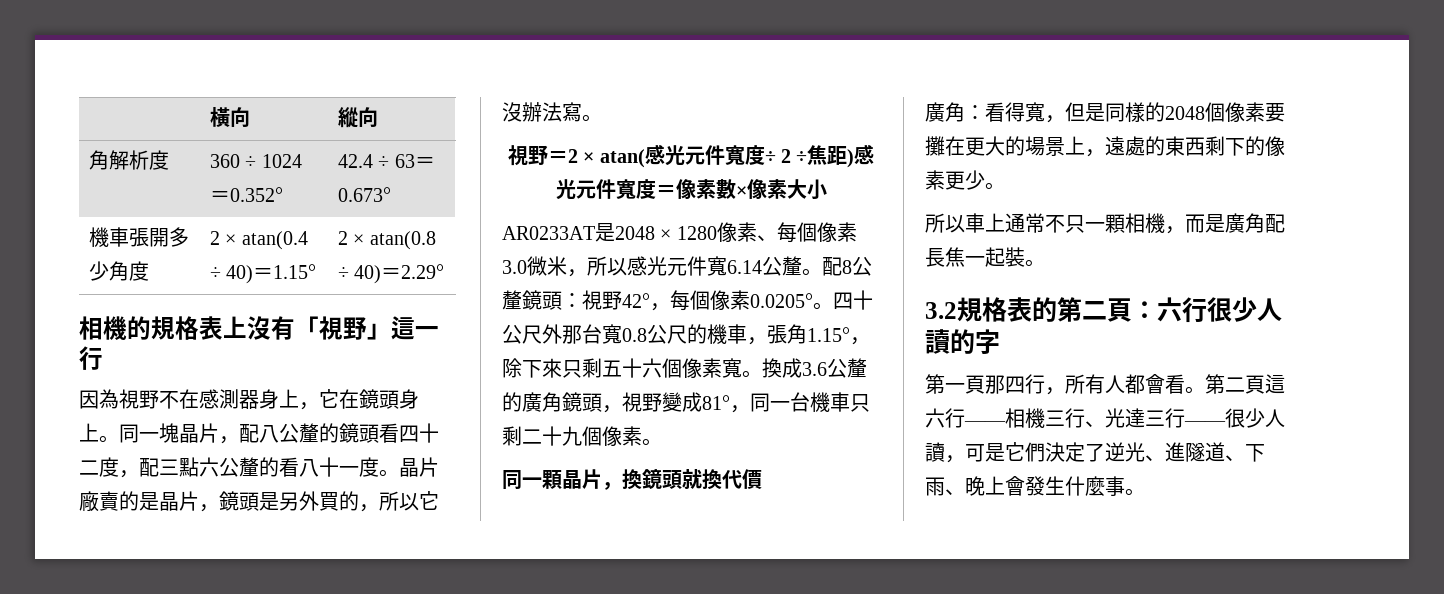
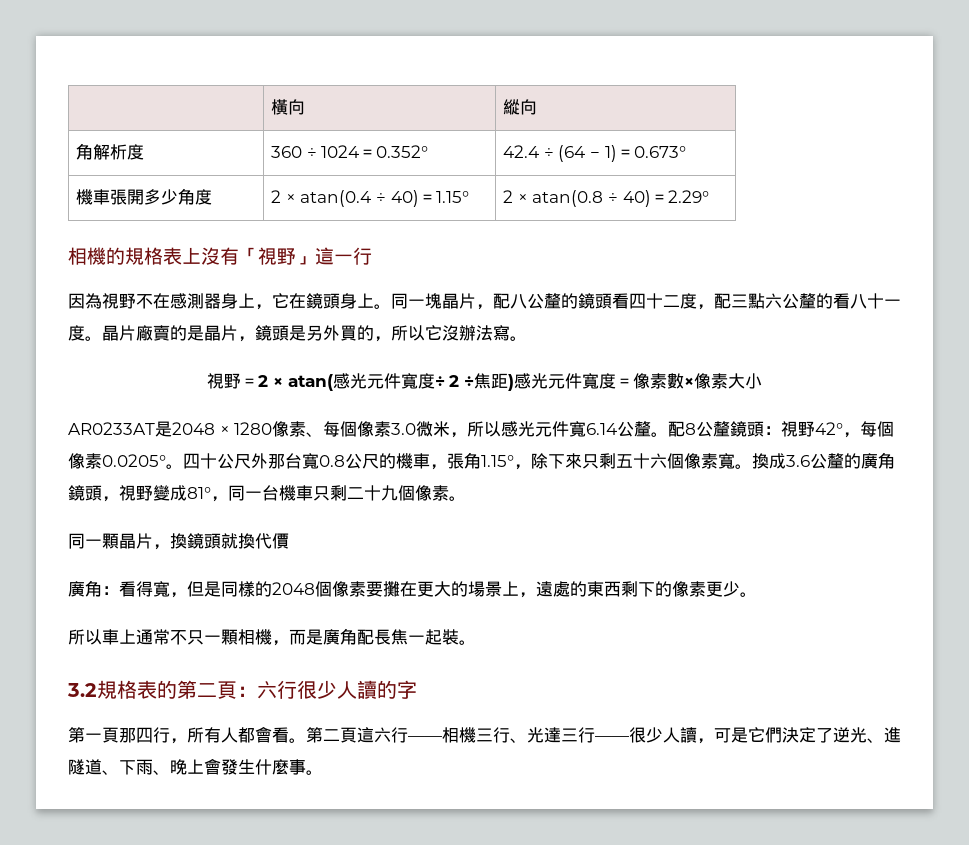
[394,154,415,168] 63 -> [558,145,617,162] (64 − 1)

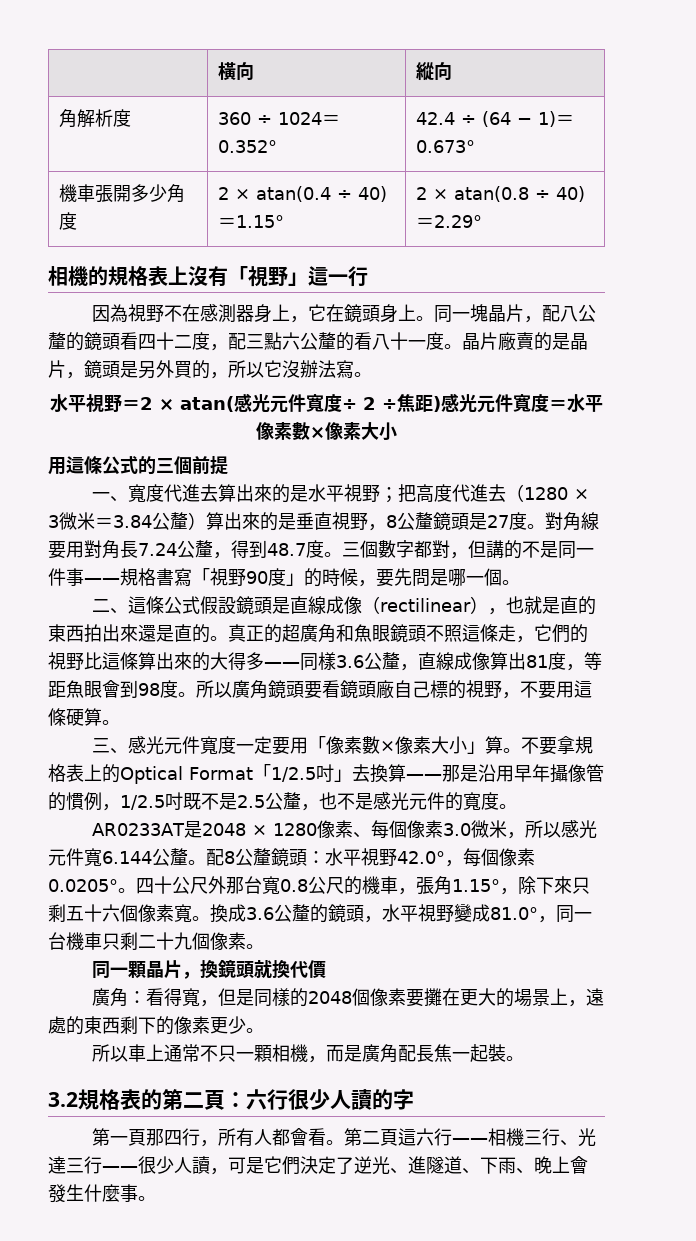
(527, 338) none -> [50,394,86,412] 水平
[632,373,762,389] 像素數×像素大小 -> [567,394,603,412] [256,422,397,441] [48,455,228,475] [92,484,590,503] [48,512,599,531] [48,540,594,559] [48,568,520,587] [92,596,597,615] [48,624,588,643] [48,652,602,671] [48,680,592,699] [48,708,120,726] [92,736,594,755] [48,764,604,784] [48,792,517,811] 水平像素數×像素大小 // 用這條公式的三個前提 // 一、寬度代進去算出來的是水平視野；把高度代進去（1280 × 3微米＝3.84公釐）算出來的是垂直視野，8公釐鏡頭是27度。對角線要用對角長7.24公釐，得到48.7度。三個數字都對，但講的不是同一件事——規格書寫「視野90度」的時候，要先問是哪一個。 // 二、這條公式假設鏡頭是直線成像（rectilinear），也就是直的東西拍出來還是直的。真正的超廣角和魚眼鏡頭不照這條走，它們的視野比這條算出來的大得多——同樣3.6公釐，直線成像算出81度，等距魚眼會到98度。所以廣角鏡頭要看鏡頭廠自己標的視野，不要用這條硬算。 // 三、感光元件寬度一定要用「像素數×像素大小」算。不要拿規格表上的Optical Format「1/2.5吋」去換算——那是沿用早年攝像管的慣例，1/2.5吋既不是2.5公釐，也不是感光元件的寬度。
[586,423,618,435] 6.14 -> [102,851,152,864] 6.144
[781,421,844,437] 視野42° -> [325,848,445,866] 水平視野42.0°
[861,452,895,469] [68,485,119,502] 廣角鏡頭， -> [328,904,418,923] 鏡頭，水平
[187,487,211,499] 81° -> [490,907,538,920] 81.0°

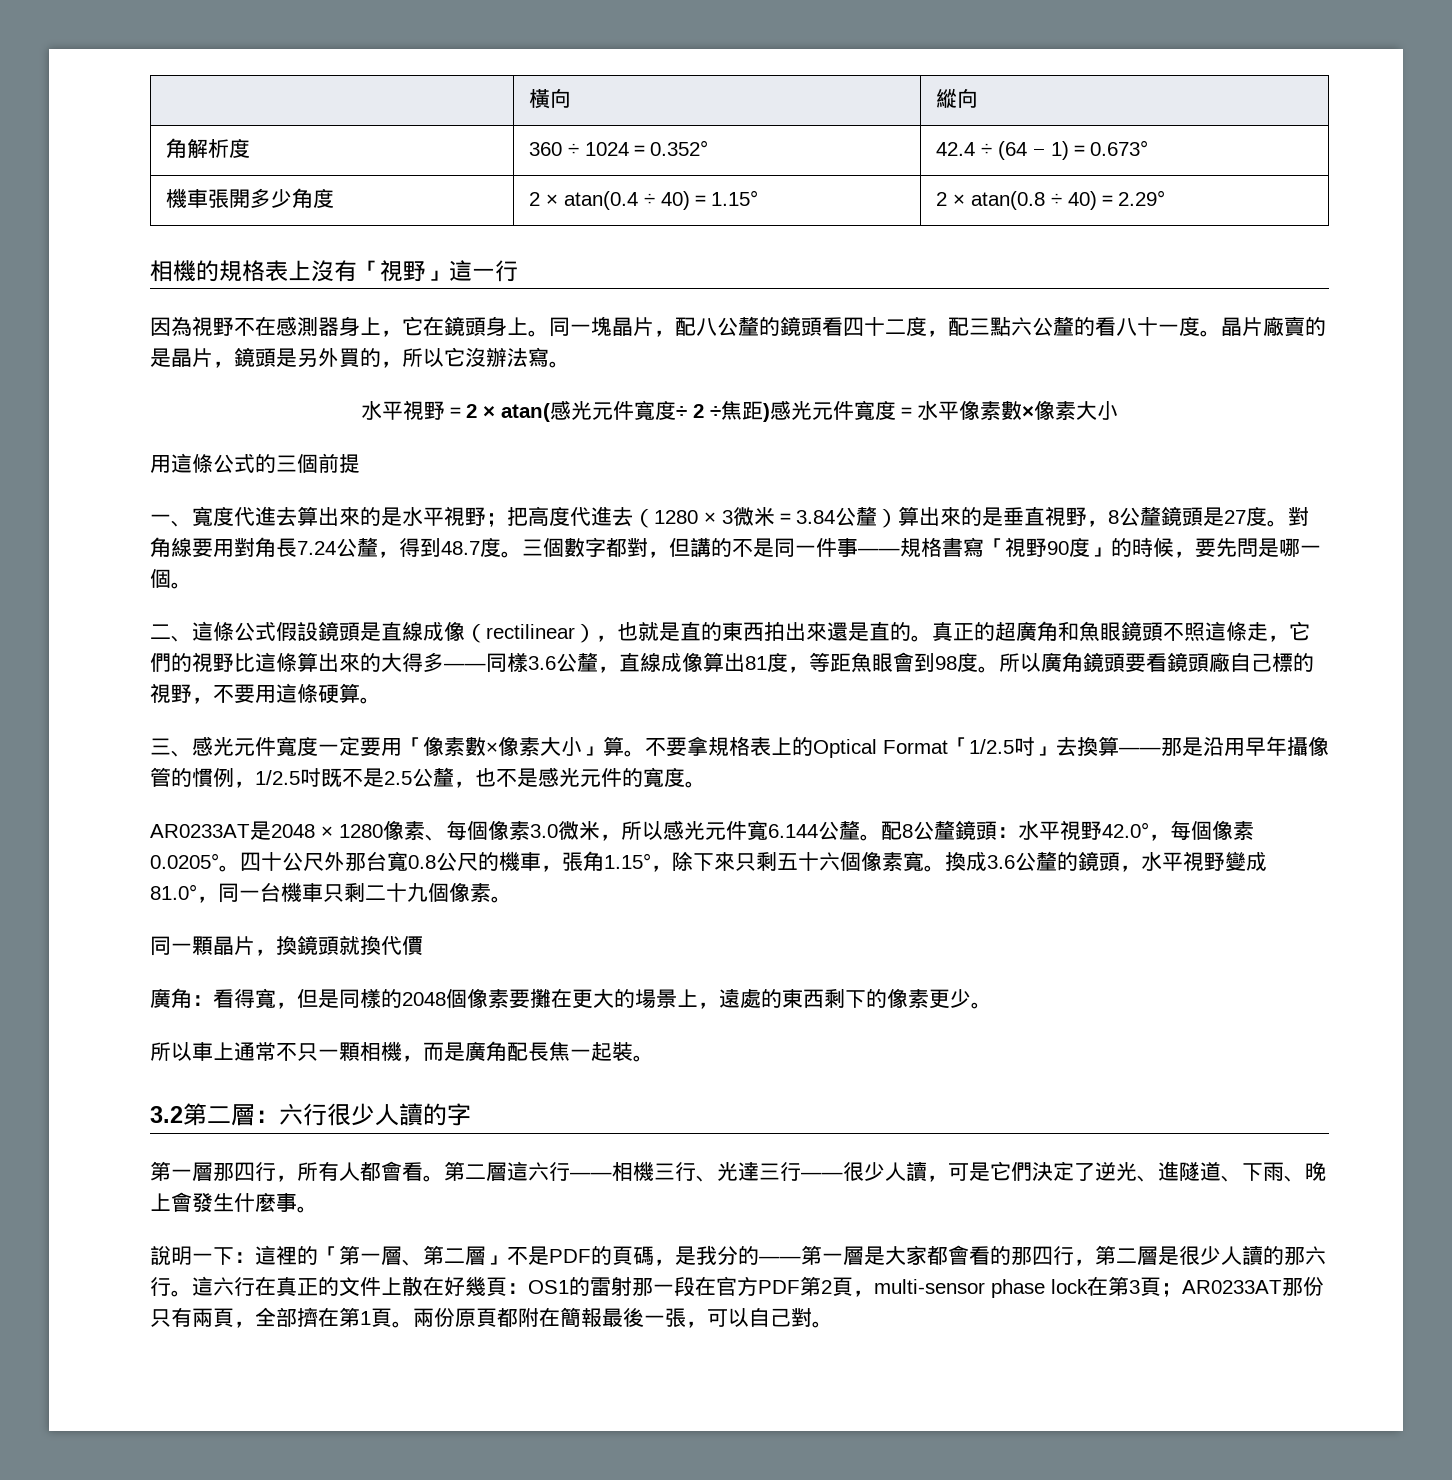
[78,1089,225,1110] 規格表的第二頁 -> [183,1103,255,1126] 第二層
[128,1129,147,1146] 頁 -> [192,1162,213,1181] 層
[380,1129,399,1146] 頁 -> [486,1162,507,1181] 層
(156, 1198) none -> [150,1245,1326,1266] [150,1276,1324,1298] [150,1307,833,1328] // 說明一下：這裡的「第一層、第二層」不是PDF的頁碼，是我分的——第一層是大家都會看的那四行，第二層是很少人讀的那六行。這六行在真正的文件上散在好幾頁：OS1的雷射那一段在官方PDF第2頁，multi-sensor phase lock在第3頁；AR0233AT那份只有兩頁，全部擠在第1頁。兩份原頁都附在簡報最後一張，可以自己對。

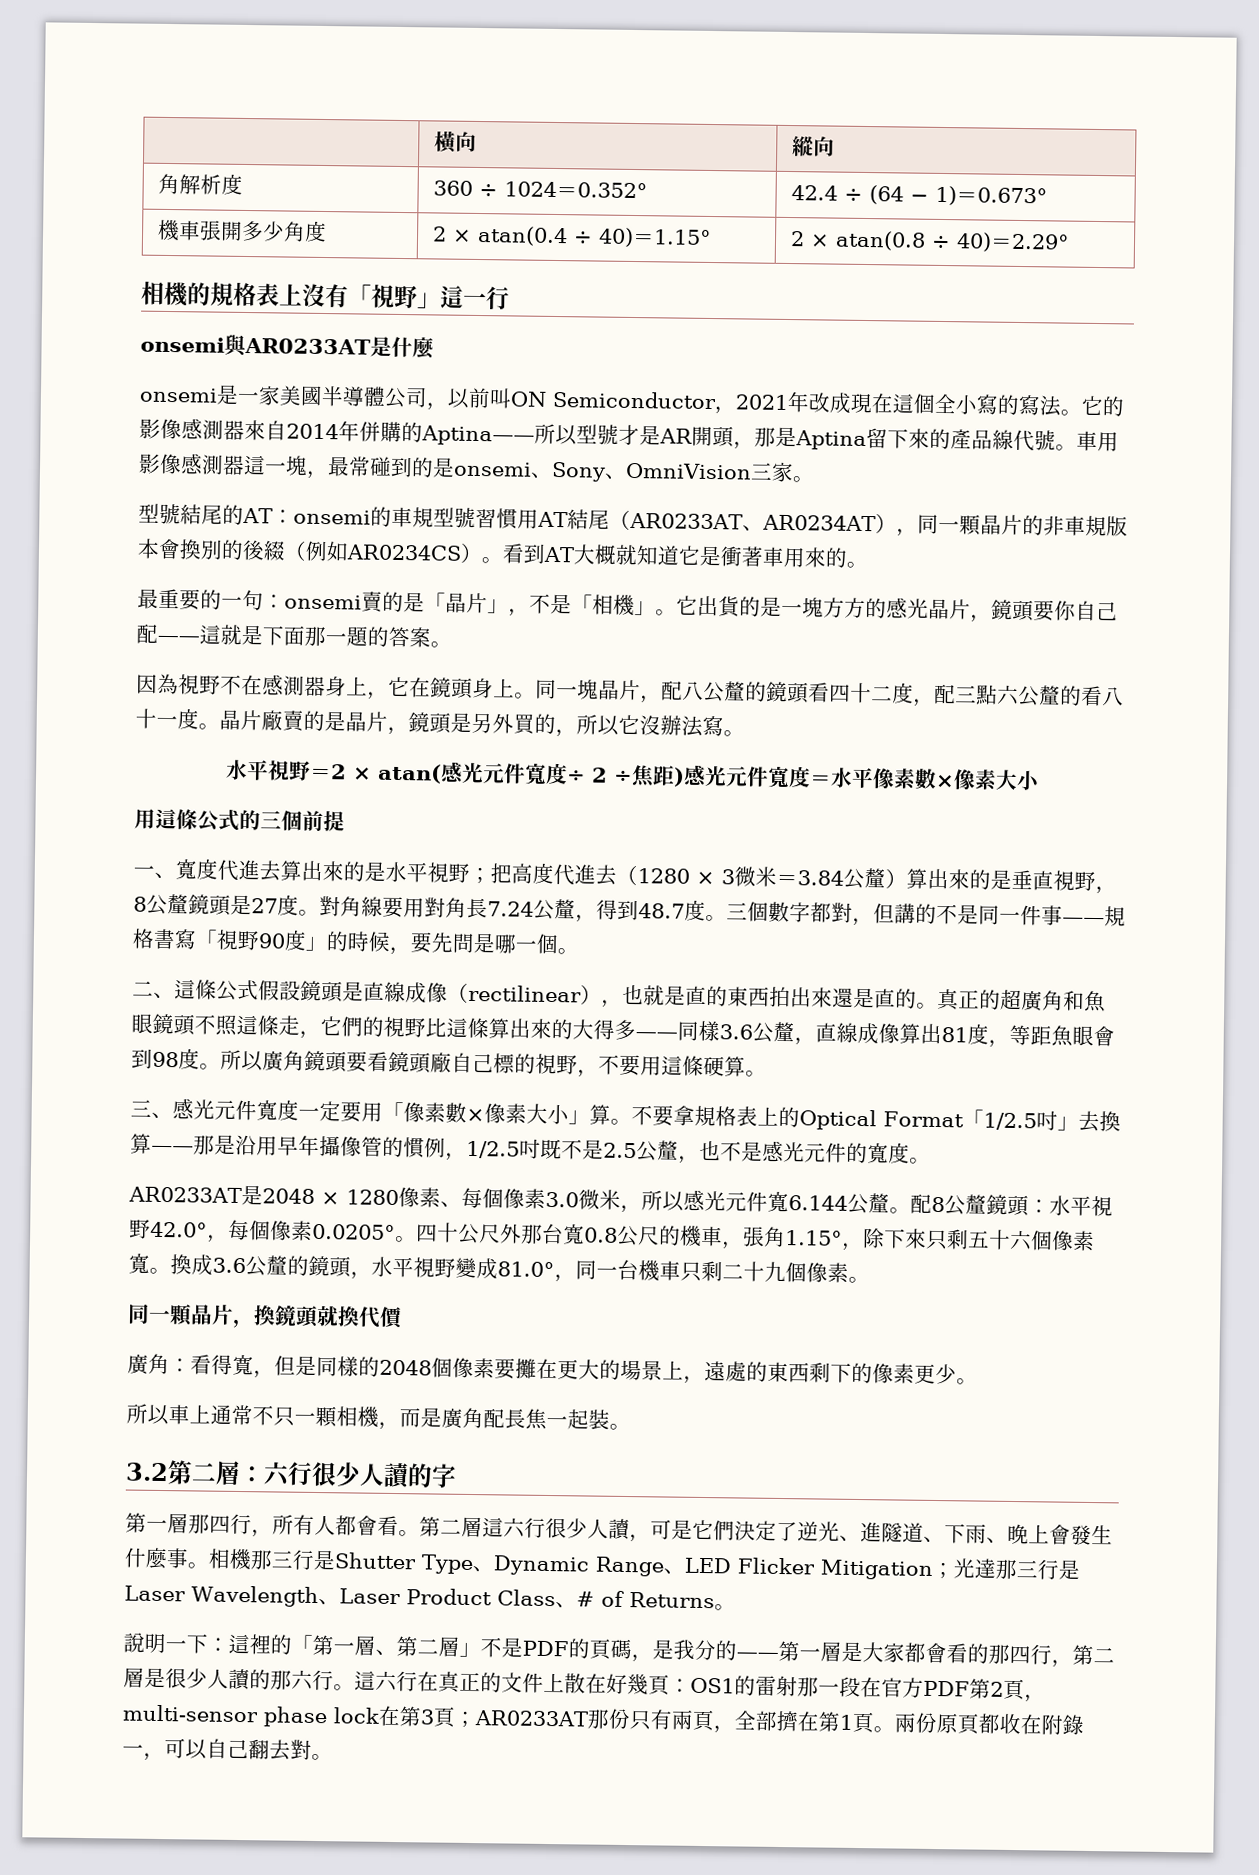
(518, 271) none -> [140,334,434,359] [139,384,1125,417] [139,418,1119,452] [138,453,814,483] [138,503,1128,537] [137,538,868,569] [137,588,1118,623] [136,623,452,648] // onsemi與AR0233AT是什麼 // onsemi是一家美國半導體公司，以前叫ON Semiconductor，2021年改成現在這個全小寫的寫法。它的影像感測器來自2014年併購的Aptina——所以型號才是AR開頭，那是Aptina留下來的產品線代號。車用影像感測器這一塊，最常碰到的是onsemi、Sony、OmniVision三家。 // 型號結尾的AT：onsemi的車規型號習慣用AT結尾（AR0233AT、AR0234AT），同一顆晶片的非車規版本會換別的後綴（例如AR0234CS）。看到AT大概就知道它是衝著車用來的。 // 最重要的一句：onsemi賣的是「晶片」，不是「相機」。它出貨的是一塊方方的感光晶片，鏡頭要你自己配——這就是下面那一題的答案。
[570,1161,843,1182] ——相機三行、光達三行—— -> (546, 1527) none
(318, 1209) none -> [208,1548,1080,1580] [124,1585,736,1611] 相機那三行是Shutter Type、Dynamic Range、LED Flicker Mitigation；光達那三行是Laser Wavelength、Laser Product Class、# of Returns。
[518,1307,686,1327] 附在簡報最後一張 -> [998,1713,1084,1735] [122,1744,144,1756] 收在附錄一
(791, 1317) none -> [248,1739,291,1761] 翻去

